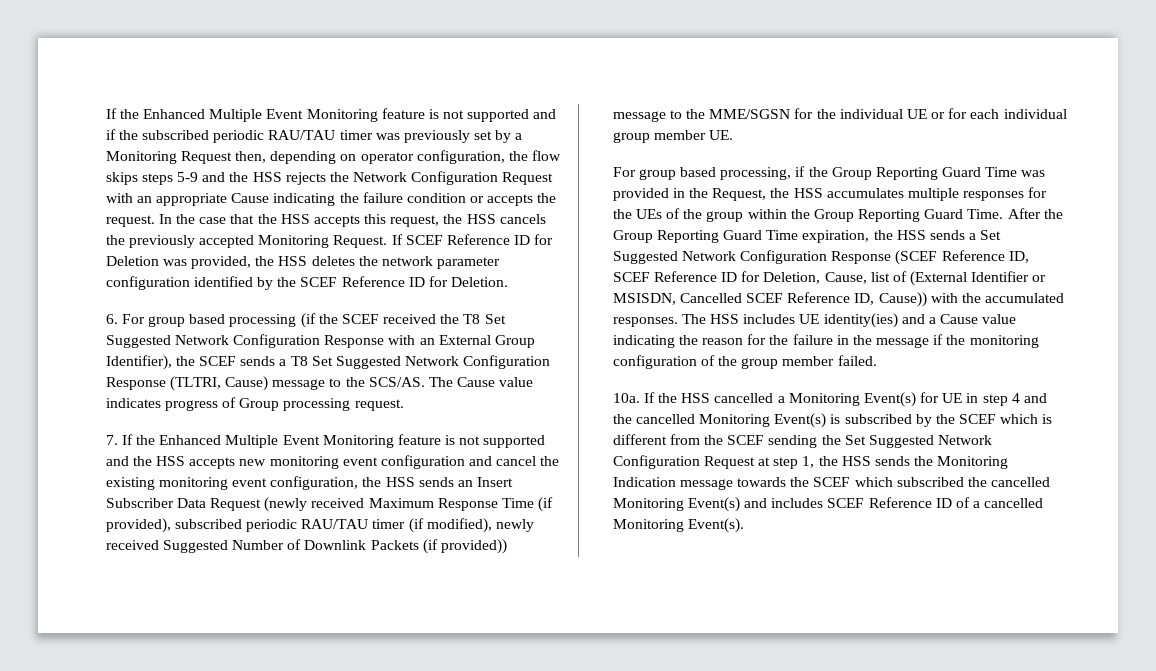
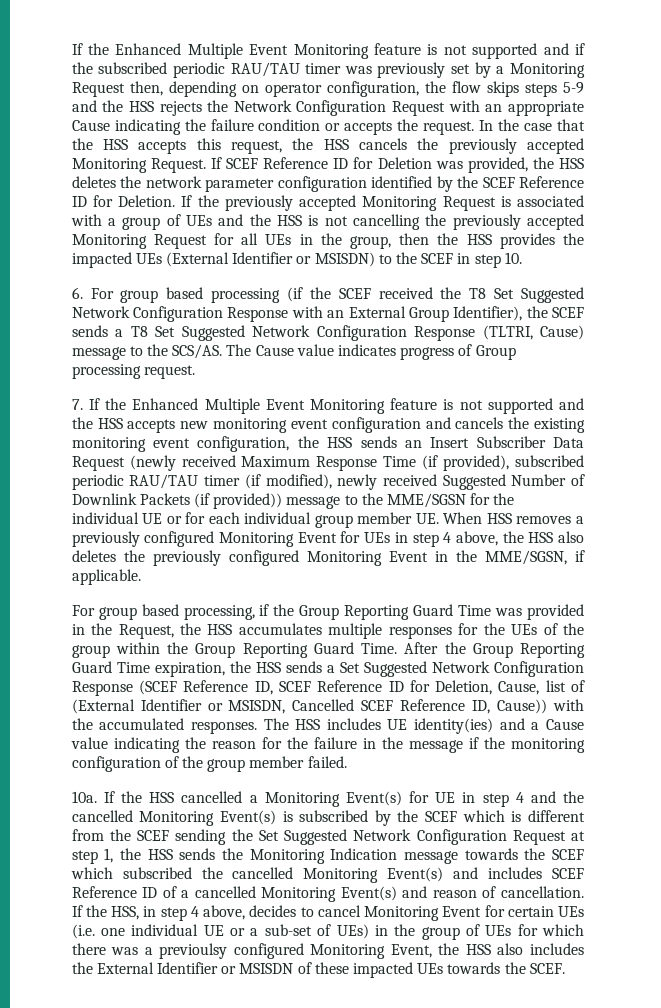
(509, 282) none -> [181,195,584,211] [70,214,584,230] [71,233,584,249] [71,252,522,268] If the previously accepted Monitoring Request is associated with a group of UEs and the HSS is not cancelling the previously accepted Monitoring Request for all UEs in the group, then the HSS provides the impacted UEs (External Identifier or MSISDN) to the SCEF in step 10.
[496,456,537,466] cancel -> [455,417,504,429] cancels
(733, 135) none -> [443,512,584,524] [71,531,584,547] [71,550,586,566] [71,569,141,585] When HSS removes a previously configured Monitoring Event for UEs in step 4 above, the HSS also deletes the previously configured Monitoring Event in the MME/SGSN, if applicable.
[687,518,744,533] Event(s). -> [340,886,584,901] [71,905,584,921] [71,924,584,940] [71,943,584,959] [71,962,565,978] Event(s) and reason of cancellation. If the HSS, in step 4 above, decides to cancel Monitoring Event for certain UEs (i.e. one individual UE or a sub-set of UEs) in the group of UEs for which there was a previoulsy configured Monitoring Event, the HSS also includes the External Identifier or MSISDN of these impacted UEs towards the SCEF.

